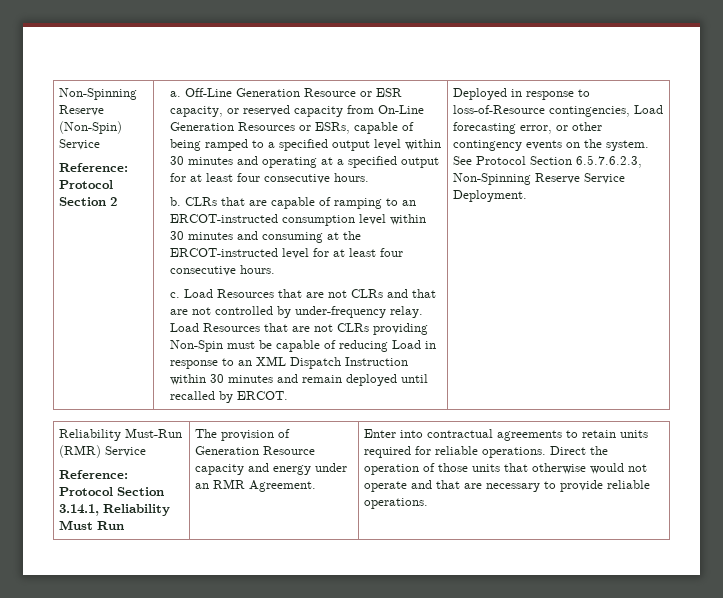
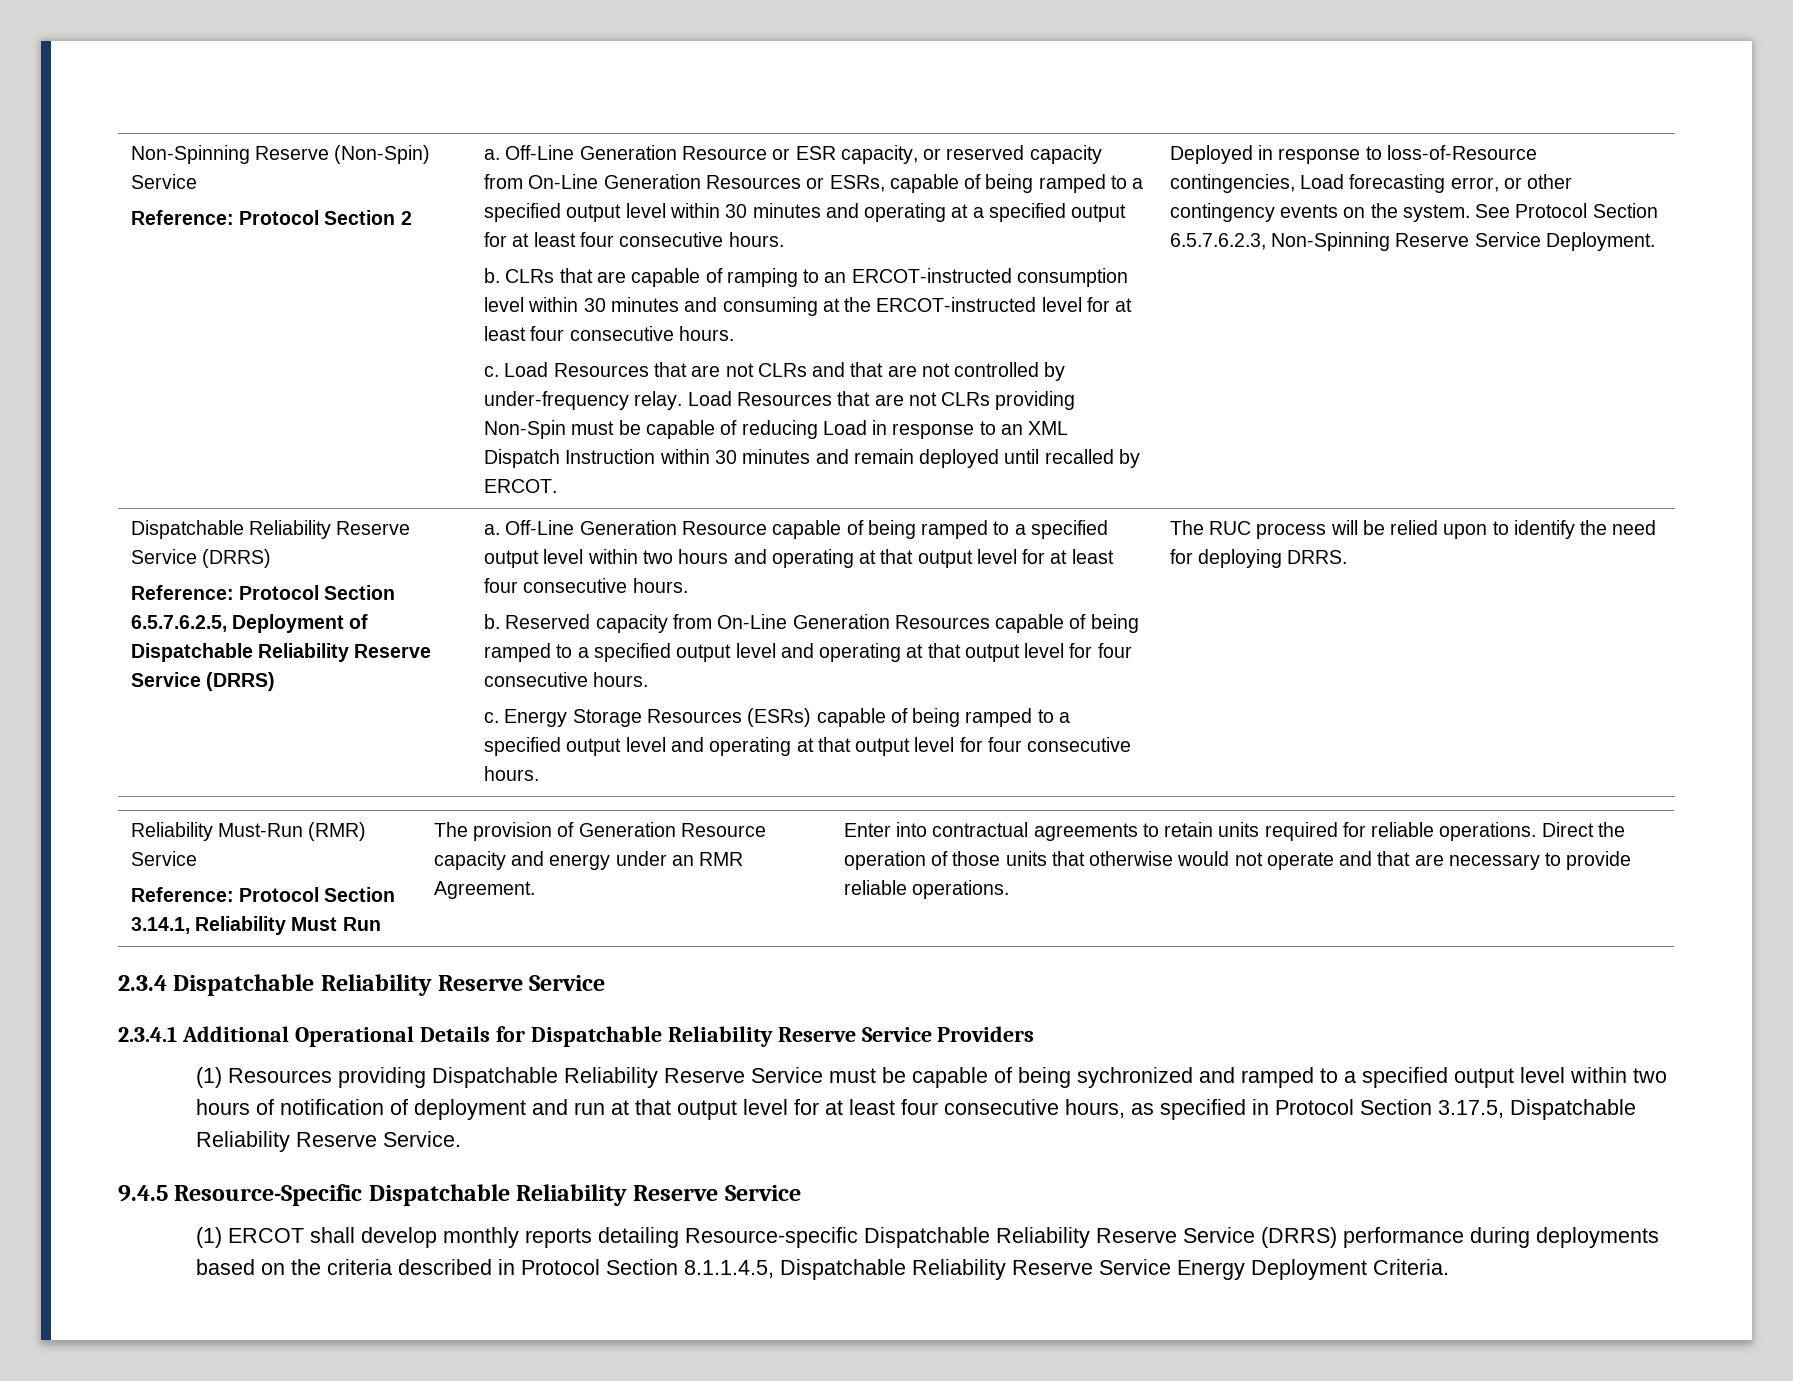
(527, 196) none -> [130,520,411,539] [130,549,272,568] [130,585,396,600] [130,614,369,633] [130,643,432,662] [130,672,276,691] [484,520,1108,539] [484,549,1114,568] [484,578,688,593] [484,614,1139,633] [484,643,1132,662] [484,672,649,687] [484,708,1070,727] [484,737,1132,756] [484,766,540,781] [1169,520,1657,539] [1169,549,1348,568] // Dispatchable Reliability Reserve Service (DRRS) // Reference: Protocol Section 6.5.7.6.2.5, Deployment of Dispatchable Reliability Reserve Service (DRRS) | a. Off-Line Generation Resource capable of being ramped to a specified output level within two hours and operating at that output level for at least four consecutive hours. // b. Reserved capacity from On-Line Generation Resources capable of being ramped to a specified output level and operating at that output level for four consecutive hours. // c. Energy Storage Resources (ESRs) capable of being ramped to a specified output level and operating at that output level for four consecutive hours. | The RUC process will be relied upon to identify the need for deploying DRRS.
(428, 503) none -> [118,974,606,996] [118,1026,1035,1047] [196,1067,1668,1088] [196,1099,1637,1120] [196,1131,462,1152] [118,1184,801,1206] [196,1227,1660,1248] [196,1259,1450,1280] // 2.3.4 Dispatchable Reliability Reserve Service // 2.3.4.1 Additional Operational Details for Dispatchable Reliability Reserve Service Providers // (1) Resources providing Dispatchable Reliability Reserve Service must be capable of being sychronized and ramped to a specified output level within two hours of notification of deployment and run at that output level for at least four consecutive hours, as specified in Protocol Section 3.17.5, Dispatchable Reliability Reserve Service. // 9.4.5 Resource-Specific Dispatchable Reliability Reserve Service // (1) ERCOT shall develop monthly reports detailing Resource-specific Dispatchable Reliability Reserve Service (DRRS) performance during deployments based on the criteria described in Protocol Section 8.1.1.4.5, Dispatchable Reliability Reserve Service Energy Deployment Criteria.

